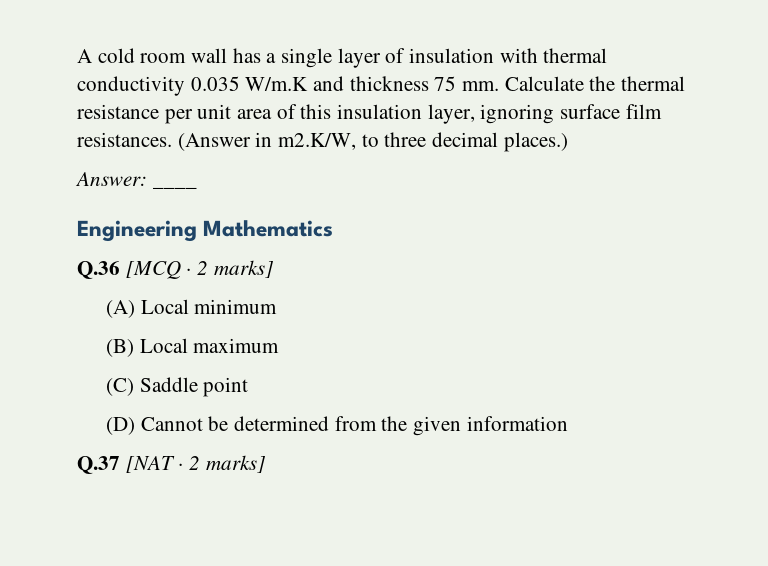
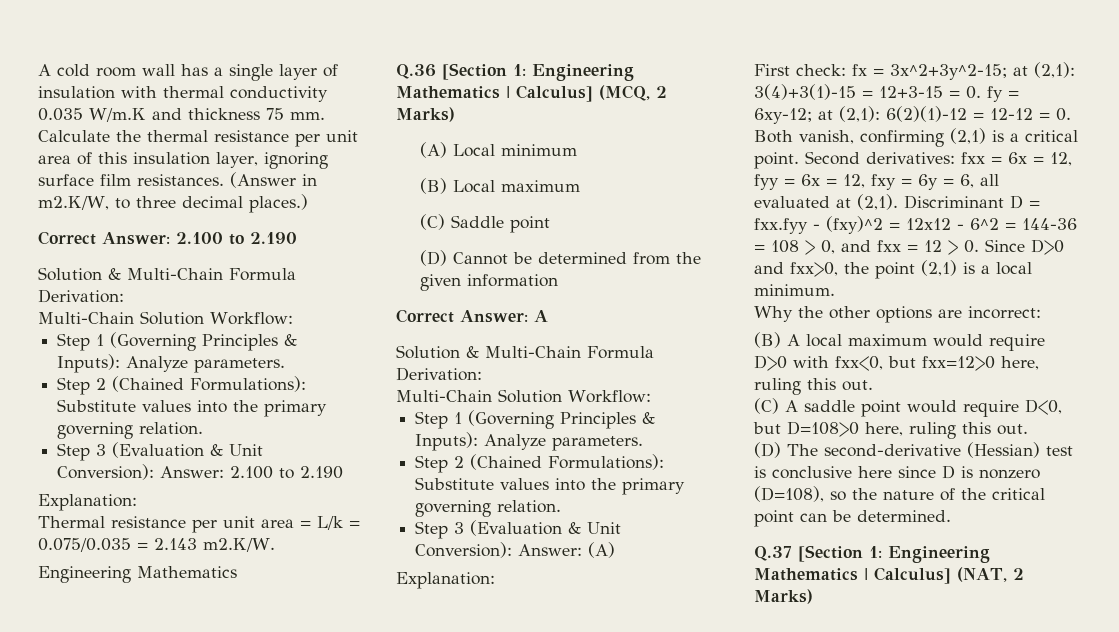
[75,172,147,186] [152,186,197,189] [77,220,334,242] [77,260,274,279] Answer: ____ // Engineering Mathematics // Q.36 [MCQ · 2 marks] -> [38,231,297,245] [38,267,296,281] [38,289,124,303] [38,311,293,325] [57,332,298,351] [57,354,286,373] [57,376,307,395] [57,399,328,417] [57,422,204,439] [57,442,264,461] [57,464,344,480] [38,494,137,511] [38,516,360,533] [38,538,275,552] [38,566,237,583] [396,63,634,81] [396,85,667,102] [396,107,455,122] Correct Answer: 2.100 to 2.190 // Solution & Multi-Chain Formula Derivation: // Multi-Chain Solution Workflow: // Step 1 (Governing Principles & Inputs): Analyze parameters. // Step 2 (Chained Formulations): Substitute values into the primary governing relation. // Step 3 (Evaluation & Unit Conversion): Answer: 2.100 to 2.190 // Explanation: // Thermal resistance per unit area = L/k = 0.075/0.035 = 2.143 m2.K/W. // Engineering Mathematics // Q.36 [Section 1: Engineering Mathematics | Calculus] (MCQ, 2 Marks)
[77,455,266,474] Q.37 [NAT · 2 marks] -> [396,309,548,323] [396,345,654,359] [396,367,482,381] [396,389,651,403] [415,410,656,429] [415,432,644,451] [415,454,665,473] [415,477,686,495] [415,500,562,517] [415,520,622,539] [415,542,616,558] [396,572,495,589] [754,62,1075,80] [754,84,1019,102] [754,106,1071,124] [754,128,1078,147] [754,151,1072,169] [754,174,999,190] [754,194,1040,210] [754,216,1077,234] [754,239,1064,255] [754,260,1032,279] [754,284,835,296] [754,306,1041,323] [754,332,1045,351] [754,355,1039,371] [754,378,873,395] [754,398,1062,417] [753,421,1028,439] [754,442,1073,458] [754,465,1040,479] [754,486,1045,502] [754,510,951,527] [754,545,990,563] [754,567,1024,584] [754,589,813,604] Correct Answer: A // Solution & Multi-Chain Formula Derivation: // Multi-Chain Solution Workflow: // Step 1 (Governing Principles & Inputs): Analyze parameters. // Step 2 (Chained Formulations): Substitute values into the primary governing relation. // Step 3 (Evaluation & Unit Conversion): Answer: (A) // Explanation: // First check: fx = 3x^2+3y^2-15; at (2,1): 3(4)+3(1)-15 = 12+3-15 = 0. fy = 6xy-12; at (2,1): 6(2)(1)-12 = 12-12 = 0. Both vanish, confirming (2,1) is a critical point. Second derivatives: fxx = 6x = 12, fyy = 6x = 12, fxy = 6y = 6, all evaluated at (2,1). Discriminant D = fxx.fyy - (fxy)^2 = 12x12 - 6^2 = 144-36 = 108 > 0, and fxx = 12 > 0. Since D>0 and fxx>0, the point (2,1) is a local minimum. // Why the other options are incorrect: // (B) A local maximum would require D>0 with fxx<0, but fxx=12>0 here, ruling this out. // (C) A saddle point would require D<0, but D=108>0 here, ruling this out. // (D) The second-derivative (Hessian) test is conclusive here since D is nonzero (D=108), so the nature of the critical point can be determined. // Q.37 [Section 1: Engineering Mathematics | Calculus] (NAT, 2 Marks)

